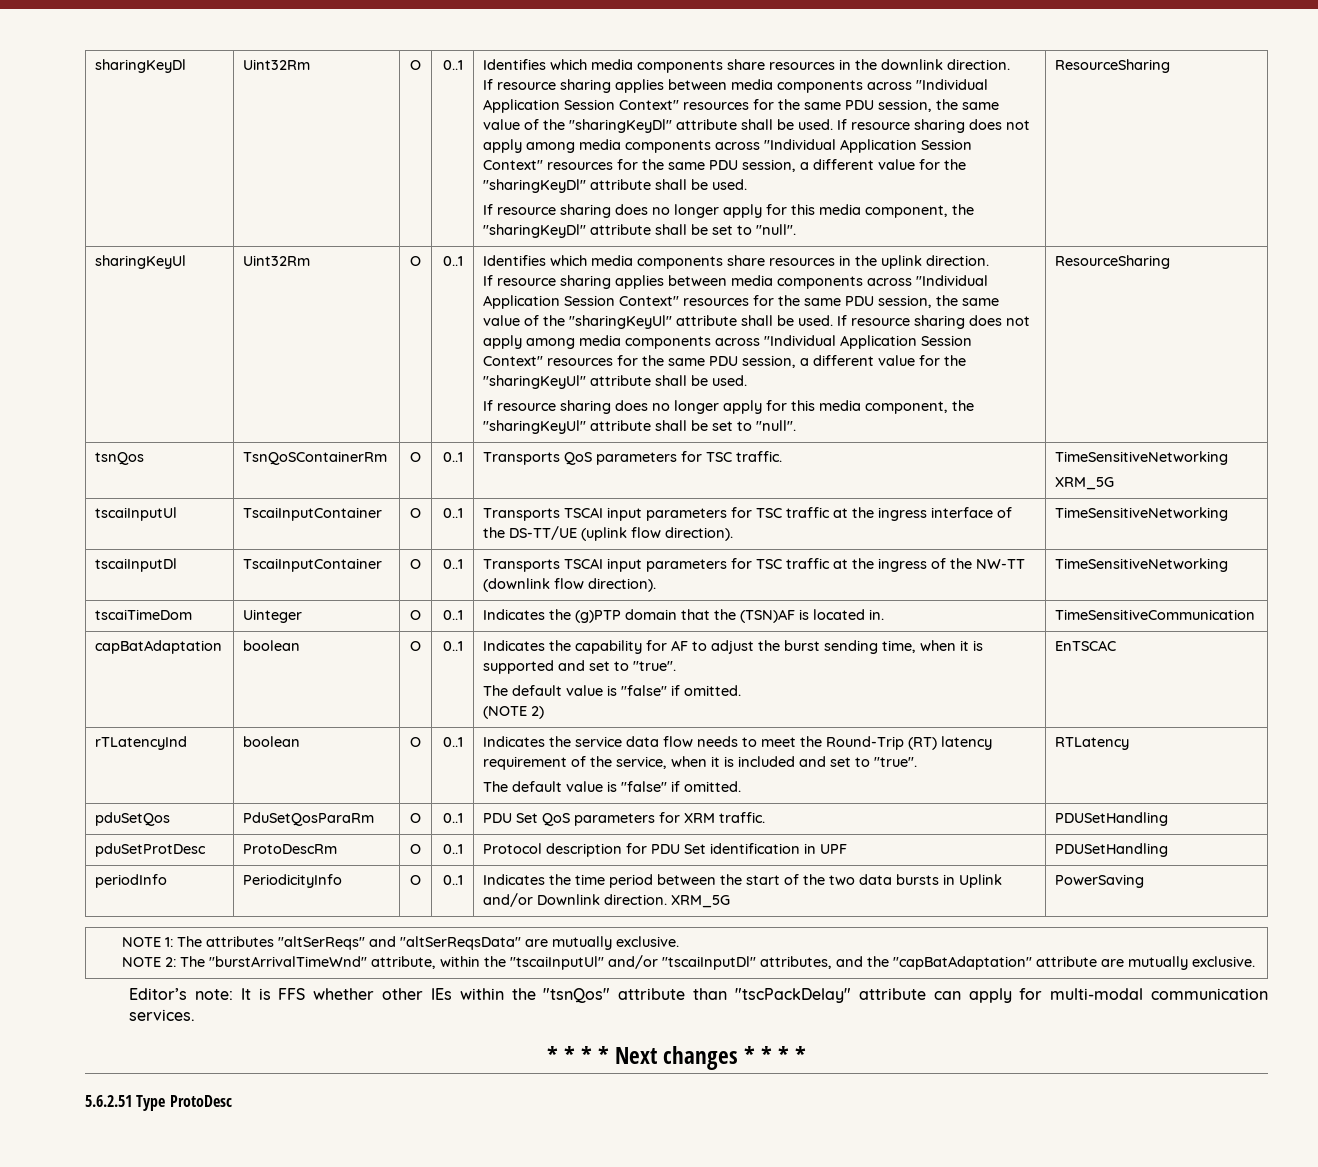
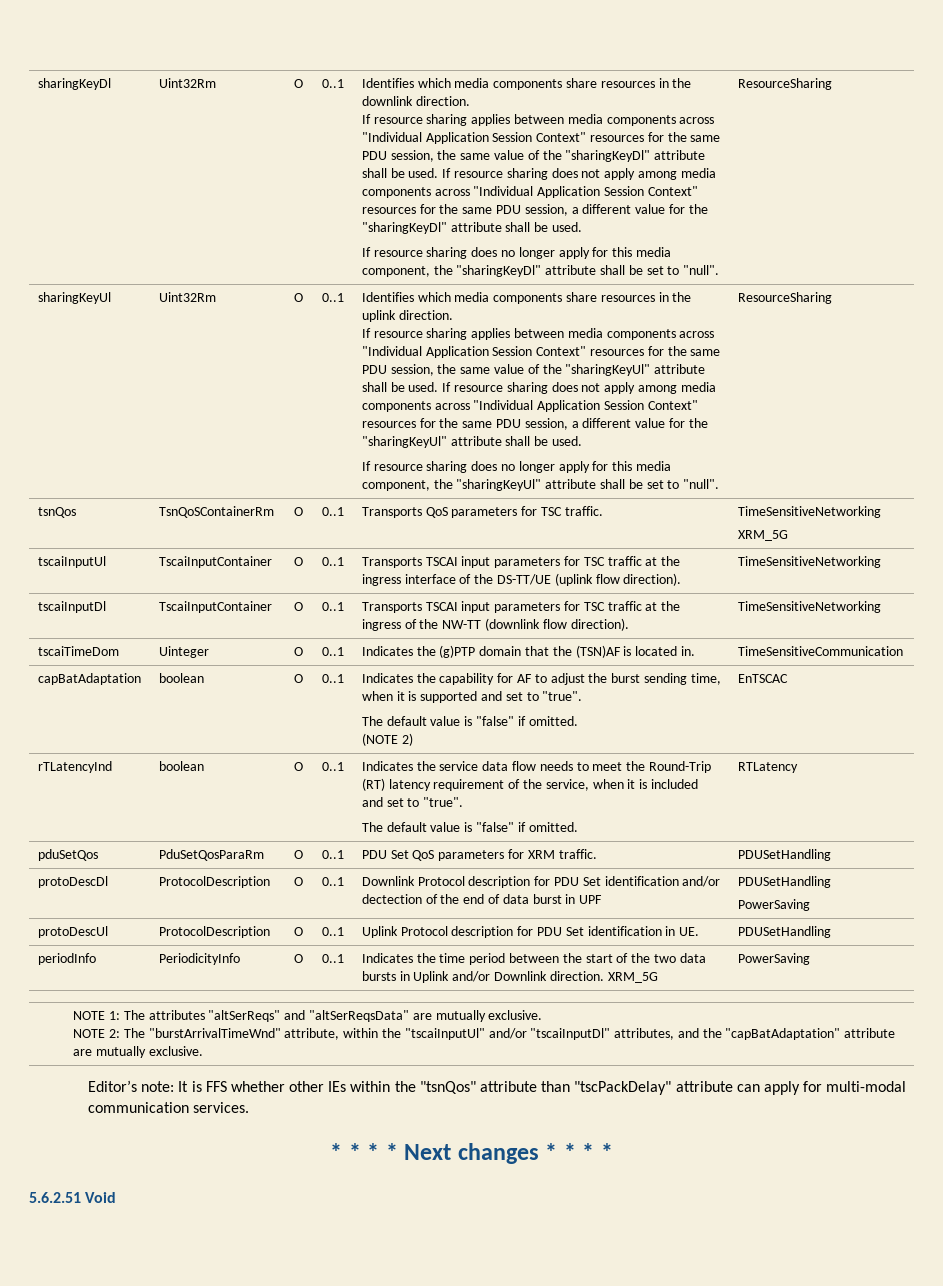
[95,843,207,857] [243,844,338,854] [410,844,421,854] [442,844,463,854] pduSetProtDesc | ProtoDescRm | O | 0..1 | -> [37,876,108,888] [158,876,270,888] [294,877,303,886] [322,877,344,886] [361,876,721,888] [361,894,603,904] [737,876,831,888] [737,899,810,911] [37,926,108,938] [158,926,270,938] [294,927,303,936] [322,927,344,936] [361,926,398,938] protoDescDl | ProtocolDescription | O | 0..1 | Downlink Protocol description for PDU Set identification and/or dectection of the end of data burst in UPF | PDUSetHandling // PowerSaving // protoDescUl | ProtocolDescription | O | 0..1 | Uplink
[820,844,848,854] UPF -> [679,927,700,936] UE.
[136,1095,232,1111] Type ProtoDesc -> [85,1192,117,1203] Void

